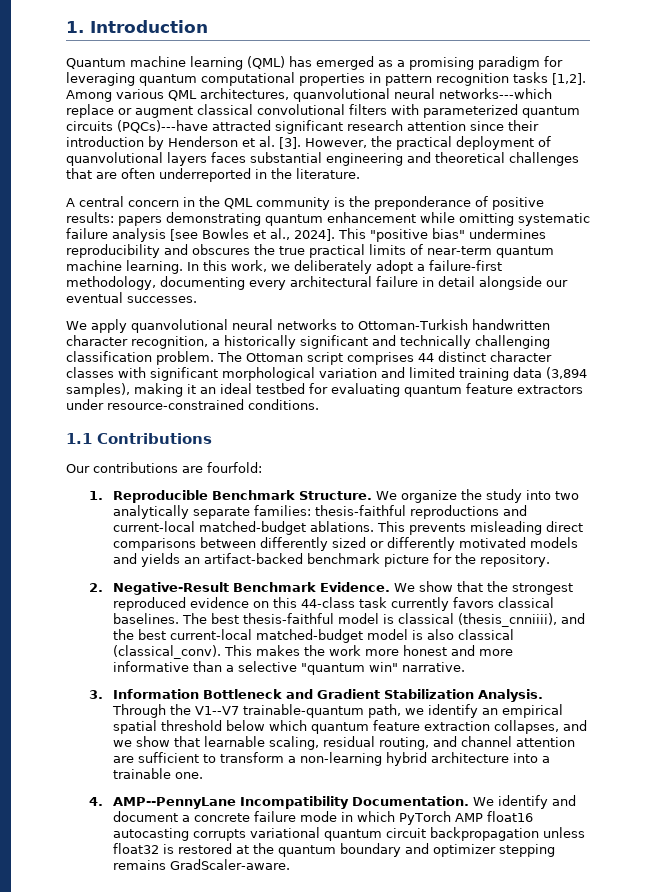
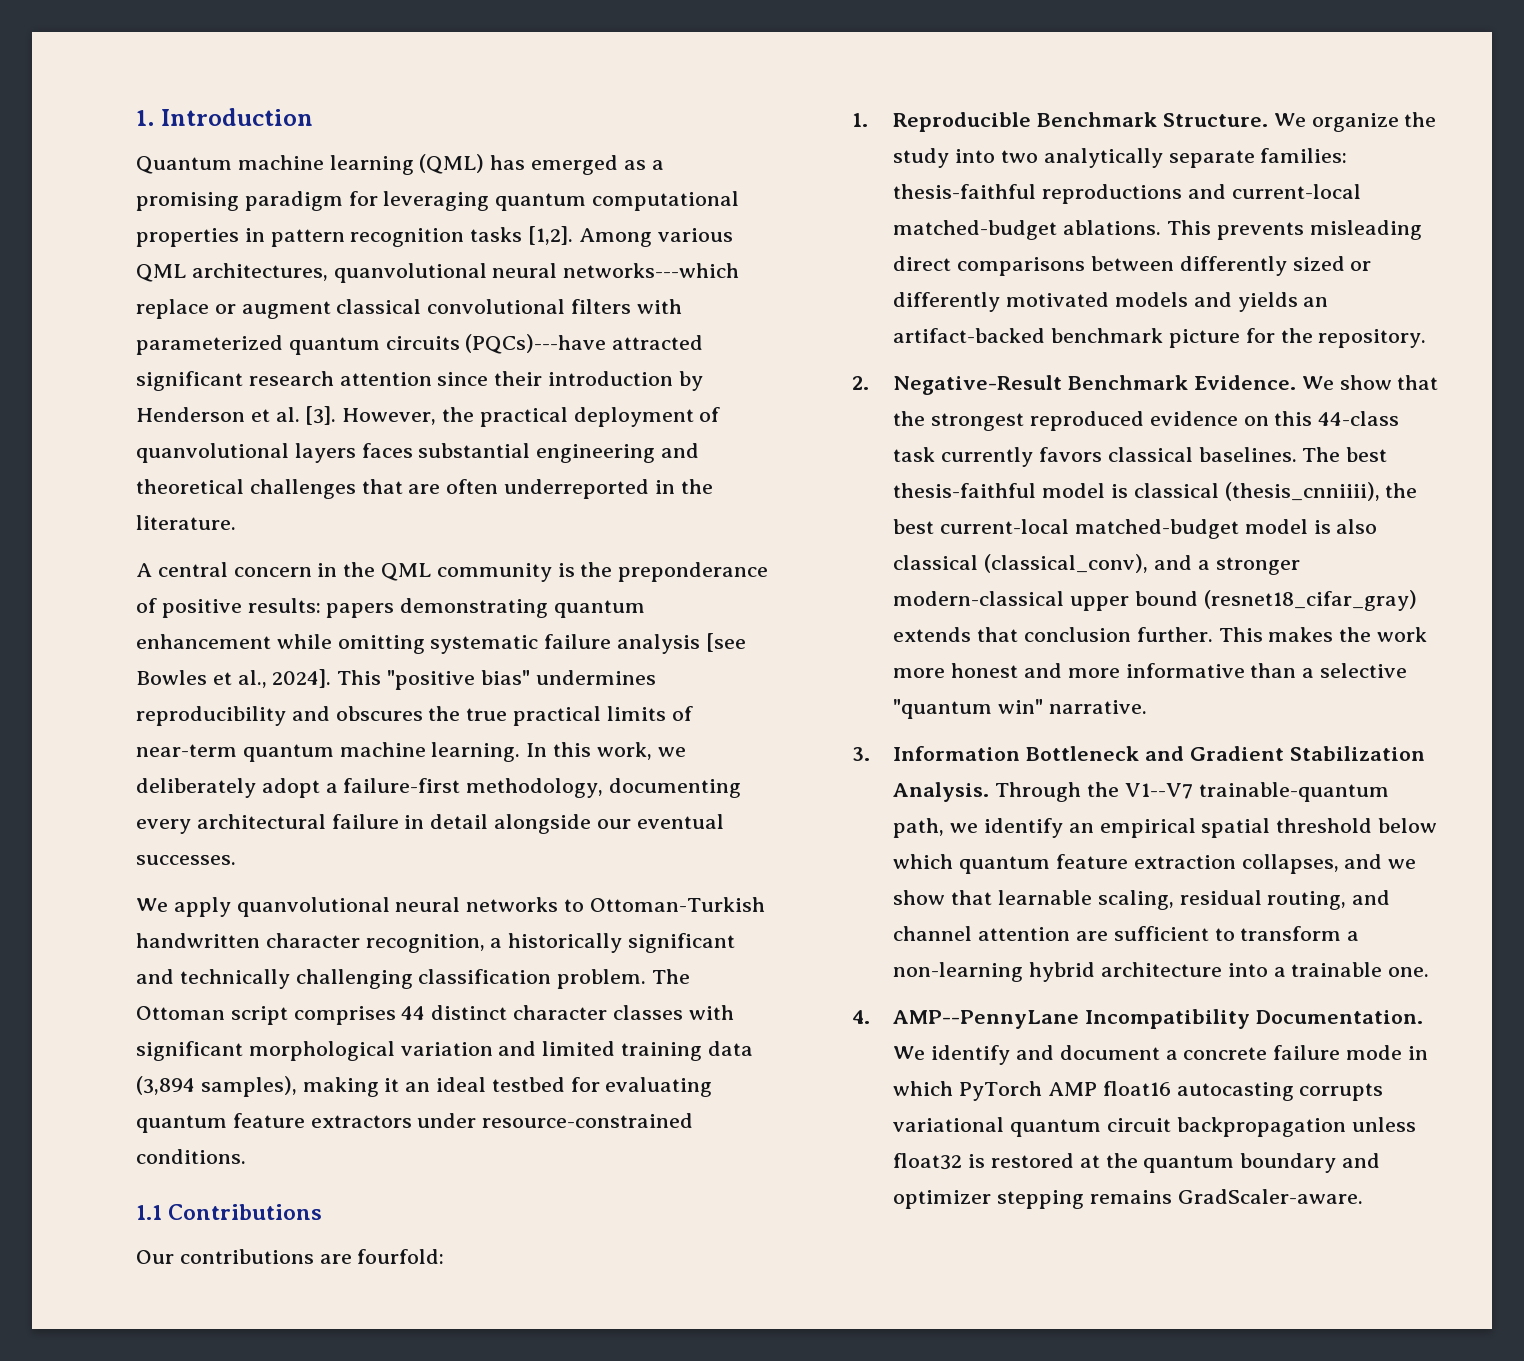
[560,613,585,624] and -> (1380, 491) none
[112,645,221,659] (classical_conv). -> [984,554,1300,575] [893,590,1417,611] [893,627,1213,642] (classical_conv), and a stronger modern-classical upper bound (resnet18_cifar_gray) extends that conclusion further.

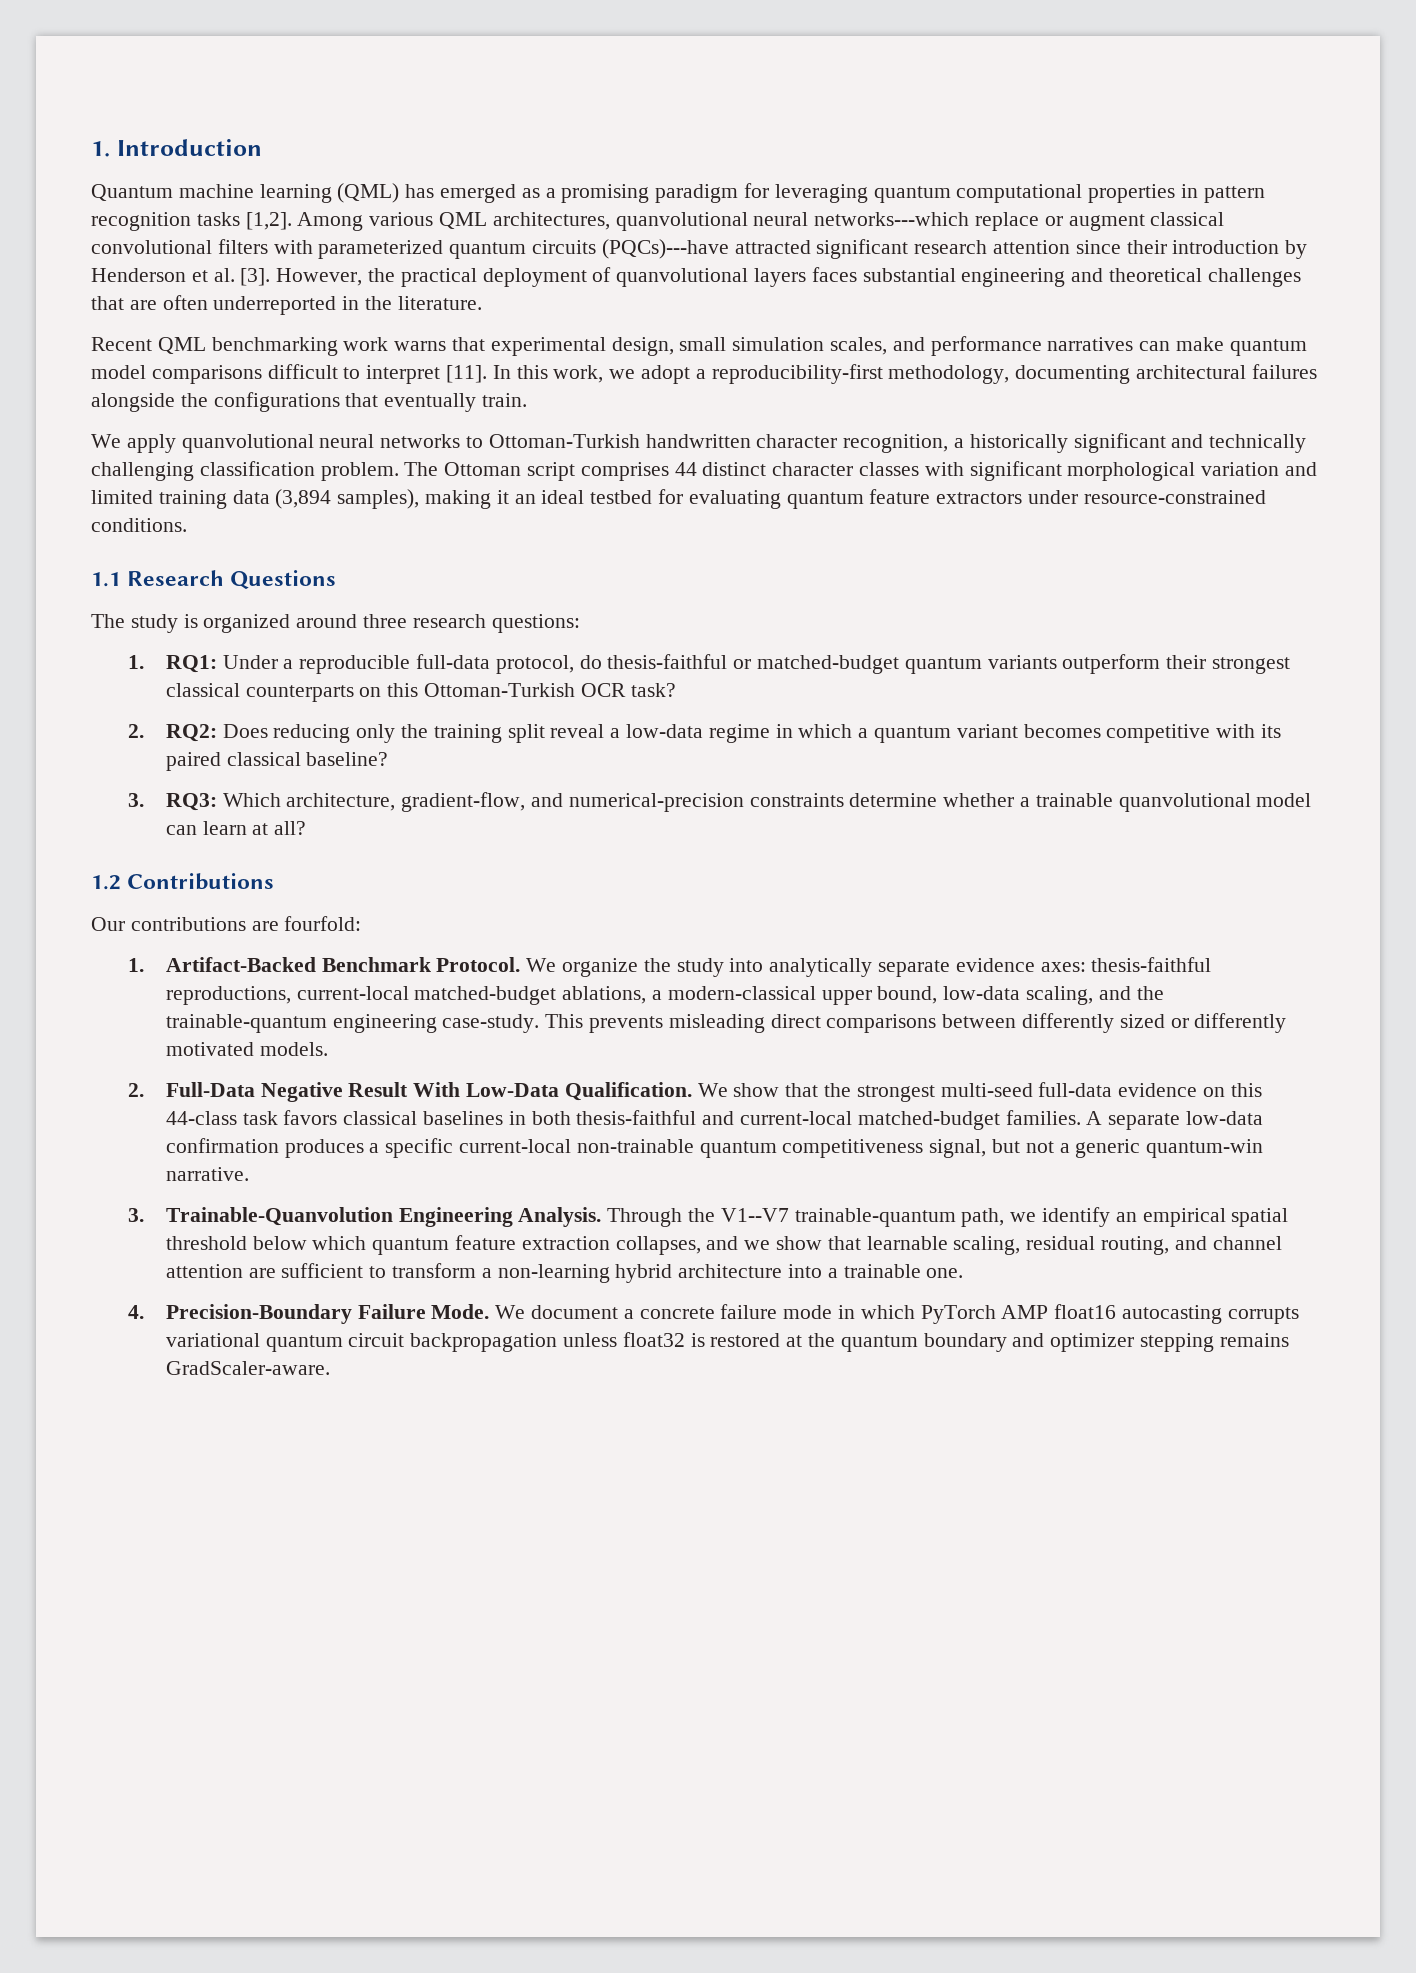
[136,562,769,582] [136,598,646,618] [136,633,746,654] [136,669,656,690] [136,706,693,726] [136,742,521,762] A central concern in the QML community is the preponderance of positive results: papers demonstrating quantum enhancement while omitting systematic failure analysis [see Bowles et al., 2024]. This "positive bias" undermines reproducibility and obscures the true practical limits of near-term quantum machine learning. -> [91,336,1307,356] [91,364,488,384] Recent QML benchmarking work warns that experimental design, small simulation scales, and performance narratives can make quantum model comparisons difficult to interpret [11].
[136,778,256,798] deliberately -> (636, 374) none
[343,778,461,793] failure-first -> [711,364,883,384] reproducibility-first
[136,814,724,834] [136,855,236,865] every architectural failure in detail alongside our eventual successes. -> [1136,364,1317,379] [91,392,528,412] architectural failures alongside the configurations that eventually train.
(162, 1212) none -> [127,570,337,590] [91,614,580,633] [128,654,1290,674] [165,683,676,702] [128,724,1282,743] [165,752,389,771] [128,792,1312,812] [165,821,307,835] [91,875,121,890] Research Questions // The study is organized around three research questions: // 1. RQ1: Under a reproducible full-data protocol, do thesis-faithful or matched-budget quantum variants outperform their strongest classical counterparts on this Ottoman-Turkish OCR task? // 2. RQ2: Does reducing only the training split reveal a low-data regime in which a quantum variant becomes competitive with its paired classical baseline? // 3. RQ3: Which architecture, gradient-flow, and numerical-precision constraints determine whether a trainable quanvolutional model can learn at all? // 1.2
[893,112,1268,132] Reproducible Benchmark Structure. -> [165,957,521,972] Artifact-Backed Benchmark Protocol.
[1000,150,1038,163] two -> (764, 965) none
[1260,148,1348,163] [893,184,1361,204] [893,220,1162,240] families: thesis-faithful reproductions and current-local matched-budget ablations. -> [955,957,1212,972] [165,986,1164,1005] [165,1014,540,1033] evidence axes: thesis-faithful reproductions, current-local matched-budget ablations, a modern-classical upper bound, low-data scaling, and the trainable-quantum engineering case-study.
[1114,292,1329,312] [893,328,1427,348] [851,375,1296,395] models and yields an artifact-backed benchmark picture for the repository. // 2. Negative-Result Benchmark Evidence. -> [259,1042,328,1056] [128,1082,692,1102] models. // 2. Full-Data Negative Result With Low-Data Qualification.
[1029,411,1144,431] reproduced -> [940,1082,1113,1097] multi-seed full-data
[941,447,1034,467] currently -> (278, 1118) none
[1198,447,1388,462] [893,482,1418,501] [893,519,1378,539] [893,554,1300,575] [893,590,1417,611] [893,627,1427,642] [893,663,1407,678] [893,699,1147,719] [851,746,1425,761] baselines. The best thesis-faithful model is classical (thesis_cnniiii), the best current-local matched-budget model is also classical (classical_conv), and a stronger modern-classical upper bound (resnet18_cifar_gray) extends that conclusion further. This makes the work more honest and more informative than a selective "quantum win" narrative. // 3. Information Bottleneck and Gradient Stabilization -> [422,1110,1263,1130] [165,1138,1264,1158] [165,1167,249,1181] [128,1207,513,1227] baselines in both thesis-faithful and current-local matched-budget families. A separate low-data confirmation produces a specific current-local non-trainable quantum competitiveness signal, but not a generic quantum-win narrative. // 3. Trainable-Quanvolution Engineering
[893,1009,1423,1029] [893,1045,1054,1065] AMP--PennyLane Incompatibility Documentation. We identify and -> [165,1304,526,1324] Precision-Boundary Failure Mode. We

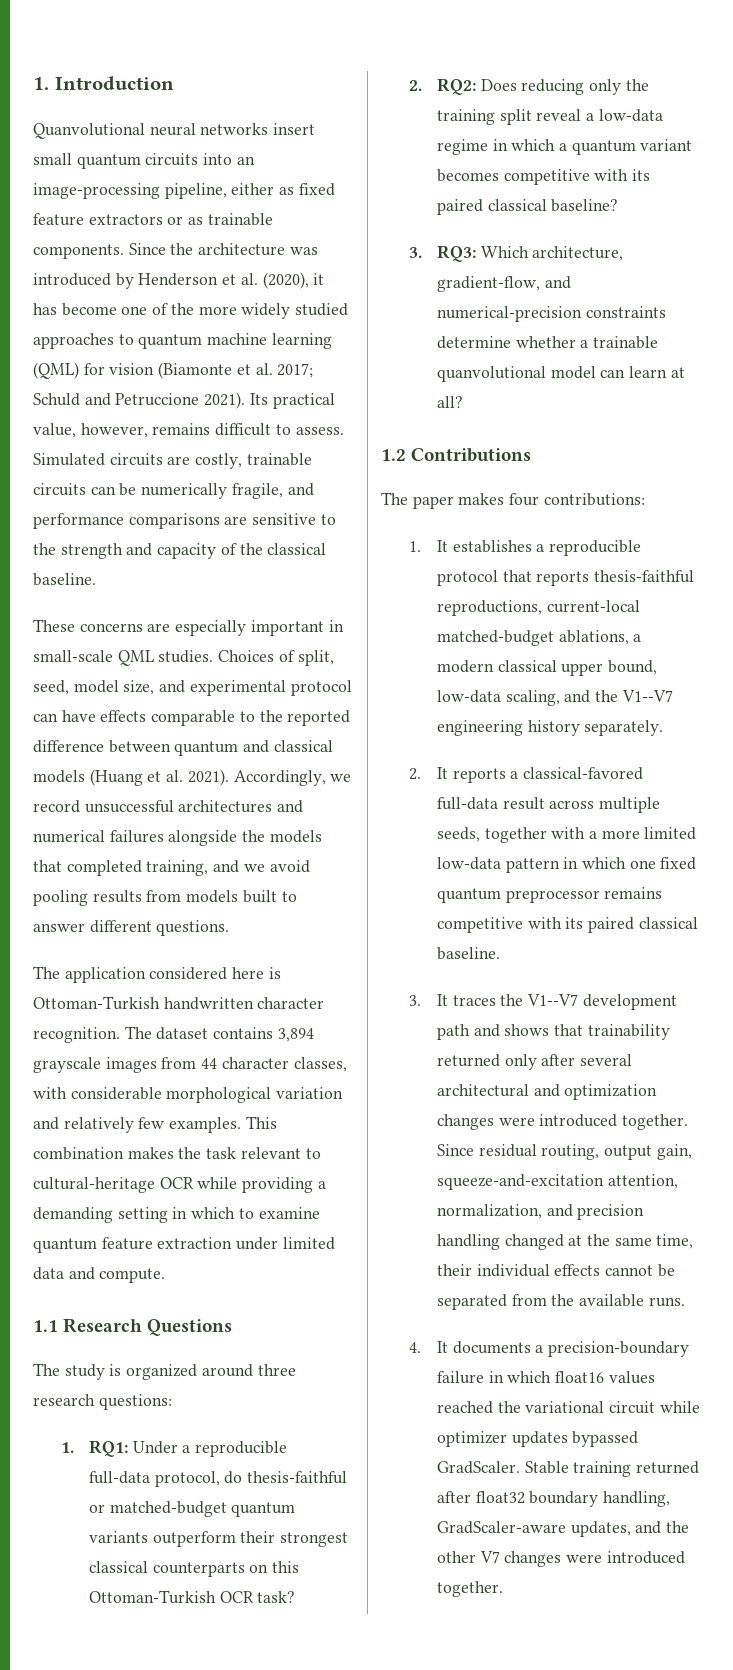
[91,183,1265,203] [91,212,1225,231] [91,239,1308,259] [91,267,1301,287] [91,295,482,315] [91,336,1307,356] [91,364,1317,384] [91,392,528,412] [91,433,1307,453] [91,461,1318,481] [91,489,1266,509] [91,518,187,532] Quantum machine learning (QML) has emerged as a promising paradigm for leveraging quantum computational properties in pattern recognition tasks [1,2]. Among various QML architectures, quanvolutional neural networks---which replace or augment classical convolutional filters with parameterized quantum circuits (PQCs)---have attracted significant research attention since their introduction by Henderson et al. [3]. However, the practical deployment of quanvolutional layers faces substantial engineering and theoretical challenges that are often underreported in the literature. // Recent QML benchmarking work warns that experimental design, small simulation scales, and performance narratives can make quantum model comparisons difficult to interpret [11]. In this work, we adopt a reproducibility-first methodology, documenting architectural failures alongside the configurations that eventually train. // We apply quanvolutional neural networks to Ottoman-Turkish handwritten character recognition, a historically significant and technically challenging classification problem. The Ottoman script comprises 44 distinct character classes with significant morphological variation and limited training data (3,894 samples), making it an ideal testbed for evaluating quantum feature extractors under resource-constrained conditions. -> [33,123,316,139] [33,153,255,169] [33,183,335,199] [33,213,273,226] [33,243,318,259] [33,272,325,289] [33,303,349,319] [33,333,332,349] [33,362,314,379] [33,392,335,409] [33,423,344,438] [33,453,312,469] [33,483,314,499] [33,513,336,529] [33,543,327,559] [33,573,96,586] [33,619,344,636] [33,650,334,666] [33,680,352,696] [33,710,351,726] [33,740,333,756] [33,769,352,786] [33,800,304,813] [33,830,322,846] [33,860,310,876] [33,890,297,906] [33,920,230,936] [33,966,281,983] [33,996,325,1010] [33,1026,314,1043] [33,1057,347,1073] [33,1087,344,1103] [33,1116,277,1133] [33,1147,321,1160] [33,1177,326,1193] [33,1207,320,1223] [33,1237,335,1253] [33,1267,166,1283] Quanvolutional neural networks insert small quantum circuits into an image-processing pipeline, either as fixed feature extractors or as trainable components. Since the architecture was introduced by Henderson et al. (2020), it has become one of the more widely studied approaches to quantum machine learning (QML) for vision (Biamonte et al. 2017; Schuld and Petruccione 2021). Its practical value, however, remains difficult to assess. Simulated circuits are costly, trainable circuits can be numerically fragile, and performance comparisons are sensitive to the strength and capacity of the classical baseline. // These concerns are especially important in small-scale QML studies. Choices of split, seed, model size, and experimental protocol can have effects comparable to the reported difference between quantum and classical models (Huang et al. 2021). Accordingly, we record unsuccessful architectures and numerical failures alongside the models that completed training, and we avoid pooling results from models built to answer different questions. // The application considered here is Ottoman-Turkish handwritten character recognition. The dataset contains 3,894 grayscale images from 44 character classes, with considerable morphological variation and relatively few examples. This combination makes the task relevant to cultural-heritage OCR while providing a demanding setting in which to examine quantum feature extraction under limited data and compute.
[91,916,362,931] [128,957,1086,977] Our contributions are fourfold: // 1. Artifact-Backed Benchmark Protocol. We organize the study into analytically separate evidence axes: -> [381,492,645,509] [408,540,642,556] [436,570,590,586] The paper makes four contributions: // 1. It establishes a reproducible protocol that reports
[667,986,816,1000] modern-classical -> [436,660,557,673] modern classical
[165,1013,1287,1033] [165,1042,328,1056] [128,1082,1262,1102] [165,1110,1263,1130] [165,1138,1264,1158] [165,1167,249,1181] [128,1207,1289,1227] [165,1235,1282,1255] [165,1263,964,1283] [128,1304,1299,1324] [165,1332,1289,1352] [165,1361,330,1375] trainable-quantum engineering case-study. This prevents misleading direct comparisons between differently sized or differently motivated models. // 2. Full-Data Negative Result With Low-Data Qualification. We show that the strongest multi-seed full-data evidence on this 44-class task favors classical baselines in both thesis-faithful and current-local matched-budget families. A separate low-data confirmation produces a specific current-local non-trainable quantum competitiveness signal, but not a generic quantum-win narrative. // 3. Trainable-Quanvolution Engineering Analysis. Through the V1--V7 trainable-quantum path, we identify an empirical spatial threshold below which quantum feature extraction collapses, and we show that learnable scaling, residual routing, and channel attention are sufficient to transform a non-learning hybrid architecture into a trainable one. // 4. Precision-Boundary Failure Mode. We document a concrete failure mode in which PyTorch AMP float16 autocasting corrupts variational quantum circuit backpropagation unless float32 is restored at the quantum boundary and optimizer stepping remains GradScaler-aware. -> [621,690,673,702] [436,720,664,736] [408,767,644,783] [436,797,661,813] [436,827,697,843] [436,857,697,873] [436,887,663,903] [436,917,698,933] [436,947,500,960] [408,994,677,1010] [436,1024,670,1040] [436,1054,633,1070] [436,1084,658,1100] [436,1114,689,1130] [436,1144,692,1160] [436,1174,678,1190] [436,1204,645,1220] [436,1234,694,1250] [436,1264,675,1277] [436,1294,685,1310] [408,1341,690,1357] [436,1371,655,1384] [436,1401,700,1414] [436,1431,639,1447] [436,1461,700,1477] [436,1491,671,1507] [436,1521,690,1537] [436,1551,685,1567] [436,1581,503,1597] V1--V7 engineering history separately. // 2. It reports a classical-favored full-data result across multiple seeds, together with a more limited low-data pattern in which one fixed quantum preprocessor remains competitive with its paired classical baseline. // 3. It traces the V1--V7 development path and shows that trainability returned only after several architectural and optimization changes were introduced together. Since residual routing, output gain, squeeze-and-excitation attention, normalization, and precision handling changed at the same time, their individual effects cannot be separated from the available runs. // 4. It documents a precision-boundary failure in which float16 values reached the variational circuit while optimizer updates bypassed GradScaler. Stable training returned after float32 boundary handling, GradScaler-aware updates, and the other V7 changes were introduced together.

